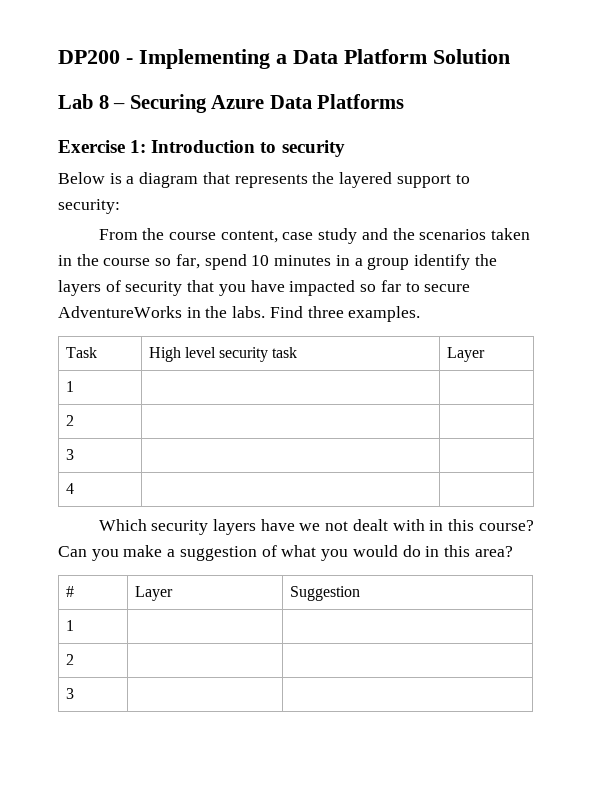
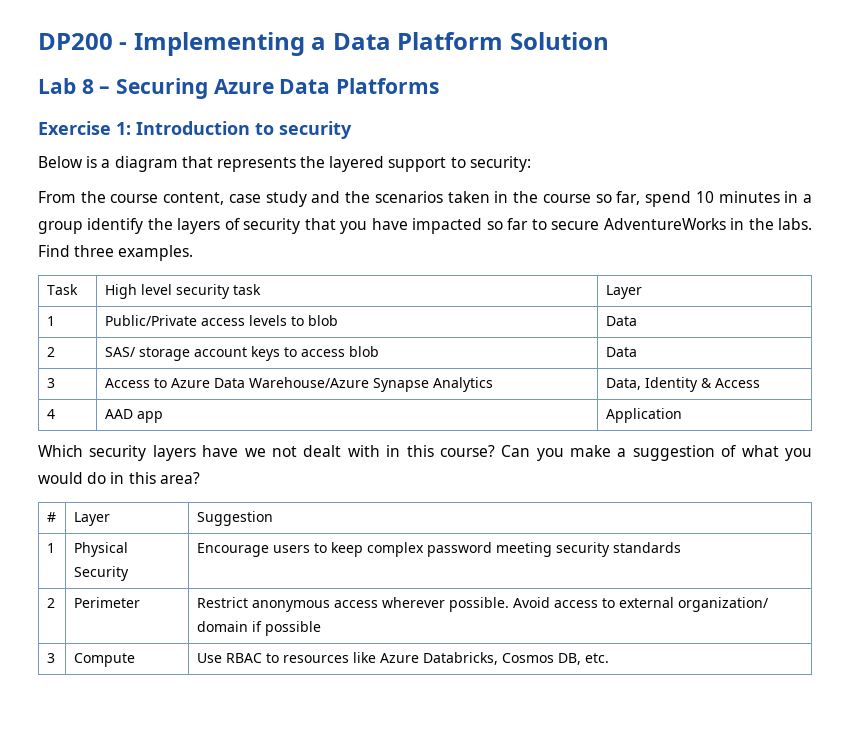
[65,415,74,426] [65,449,74,460] [65,483,74,494] | // 2 | | // 3 | | // 4 | | -> [104,315,338,326] [605,316,637,326] [46,347,55,357] [104,346,379,361] [605,347,637,357] [46,378,55,388] [104,377,493,392] [605,377,760,392] [46,409,55,419] [104,409,163,423] [605,408,682,423] Public/Private access levels to blob | Data // 2 | SAS/ storage account keys to access blob | Data // 3 | Access to Azure Data Warehouse/Azure Synapse Analytics | Data, Identity & Access // 4 | AAD app | Application
[65,654,74,665] [65,688,74,699] | // 2 | | // 3 | | -> [73,542,128,557] [73,566,129,581] [196,542,681,557] [46,598,55,608] [73,597,140,608] [196,597,769,612] [196,621,321,636] [46,653,55,663] [73,653,135,667] [196,652,609,665] Physical Security | Encourage users to keep complex password meeting security standards // 2 | Perimeter | Restrict anonymous access wherever possible. Avoid access to external organization/ domain if possible // 3 | Compute | Use RBAC to resources like Azure Databricks, Cosmos DB, etc.

